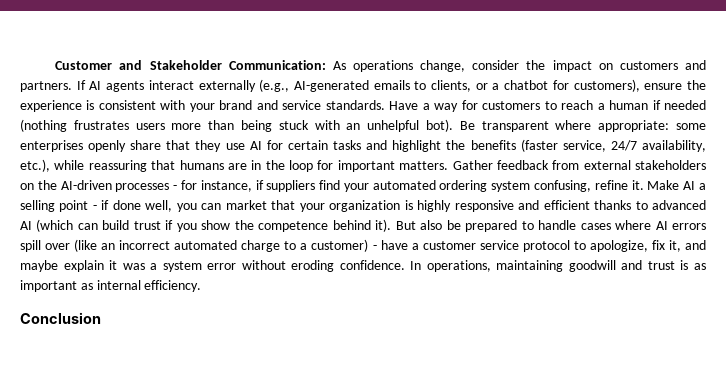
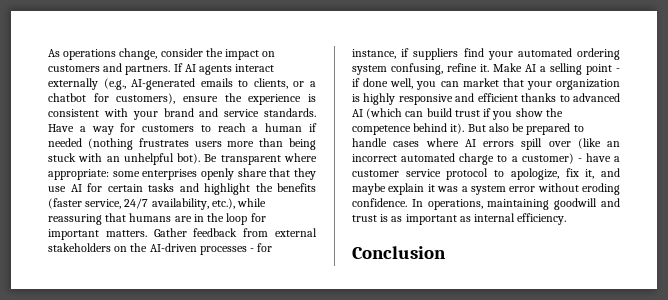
[55,60,326,70] Customer and Stakeholder Communication: -> (48, 53) none

